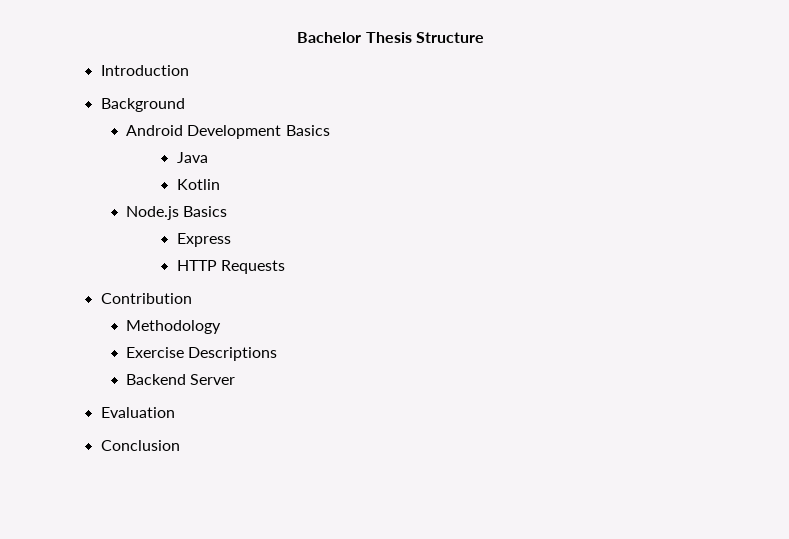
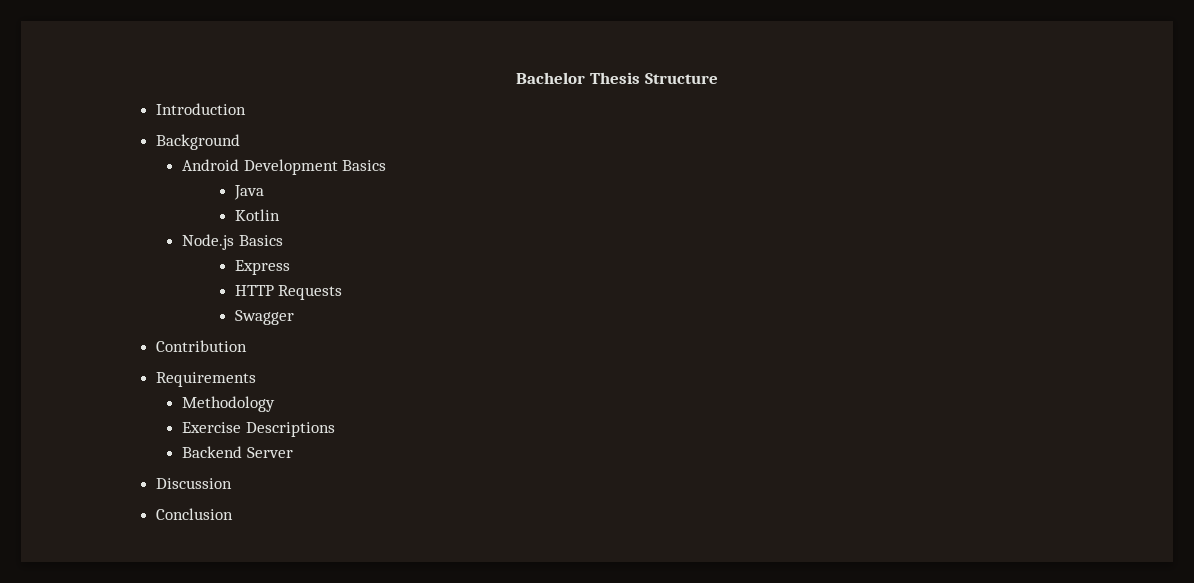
(285, 267) none -> [234,310,294,325] // Swagger
(192, 298) none -> [155,372,256,387] // Requirements
[100,407,175,418] Evaluation -> [155,478,232,489] Discussion

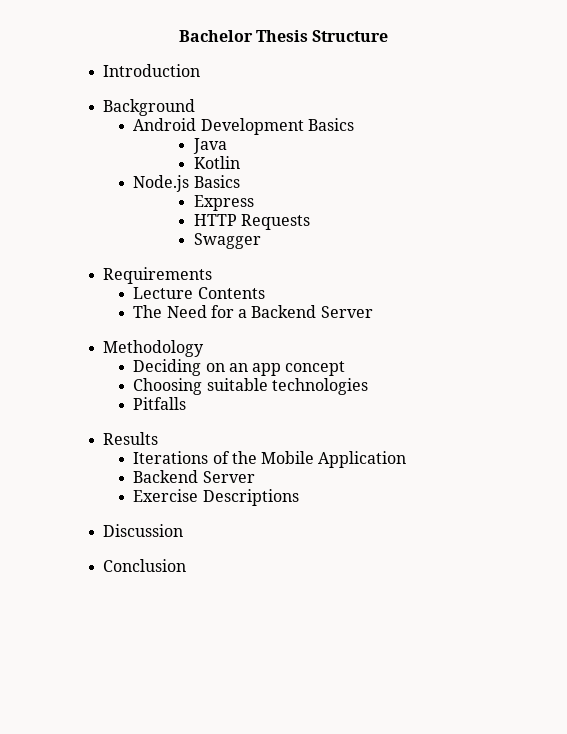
[155,340,247,352] // Contribution -> (261, 241) none
[182,396,276,412] Methodology -> [133,287,265,299] [133,305,373,318] [102,340,204,357] [133,359,346,376] [133,378,368,395] [133,397,187,410] [102,432,158,445] [133,451,407,468] [133,470,255,483] Lecture Contents // The Need for a Backend Server // Methodology // Deciding on an app concept // Choosing suitable technologies // Pitfalls // Results // Iterations of the Mobile Application // Backend Server
[182,446,293,458] // Backend Server -> (299, 497) none

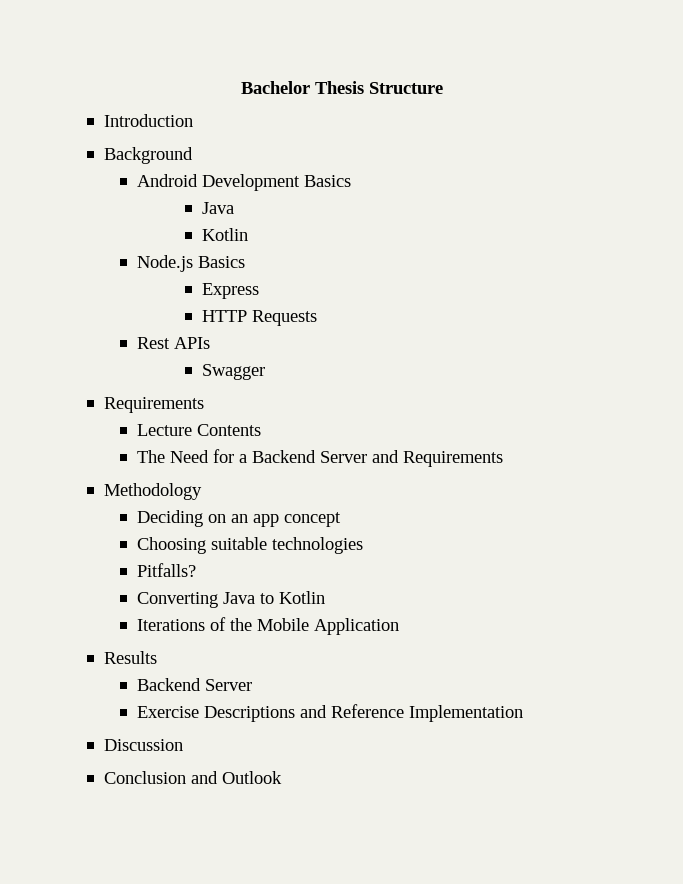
(311, 222) none -> [136,337,210,349] // Rest APIs
(373, 312) none -> [371,450,503,467] and Requirements
[133,397,187,410] [102,432,158,445] Pitfalls // Results -> [136,563,196,577] [136,591,325,608] Pitfalls? // Converting Java to Kotlin
(407, 459) none -> [103,651,157,664] // Results
(299, 497) none -> [299,704,523,722] and Reference Implementation
(186, 565) none -> [190,771,282,784] and Outlook

